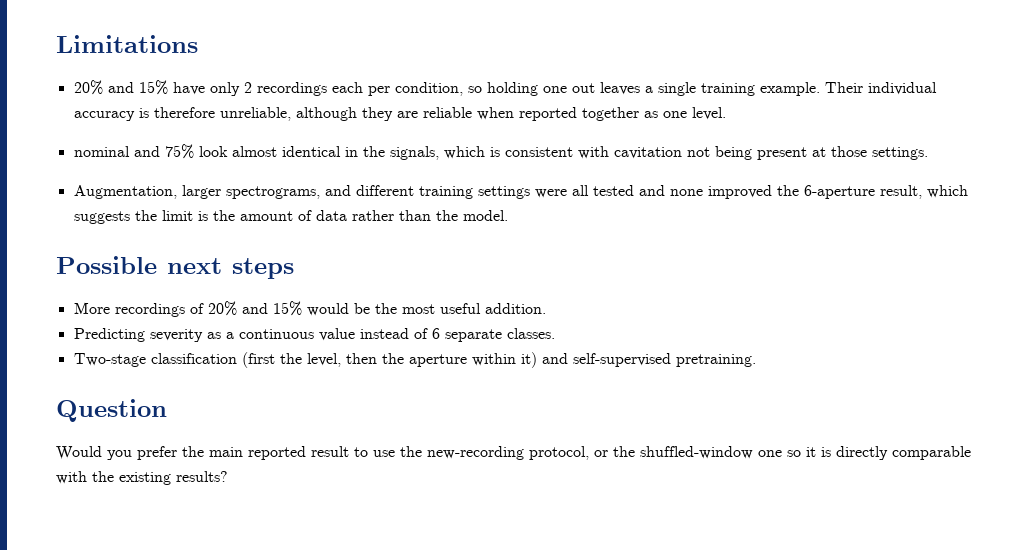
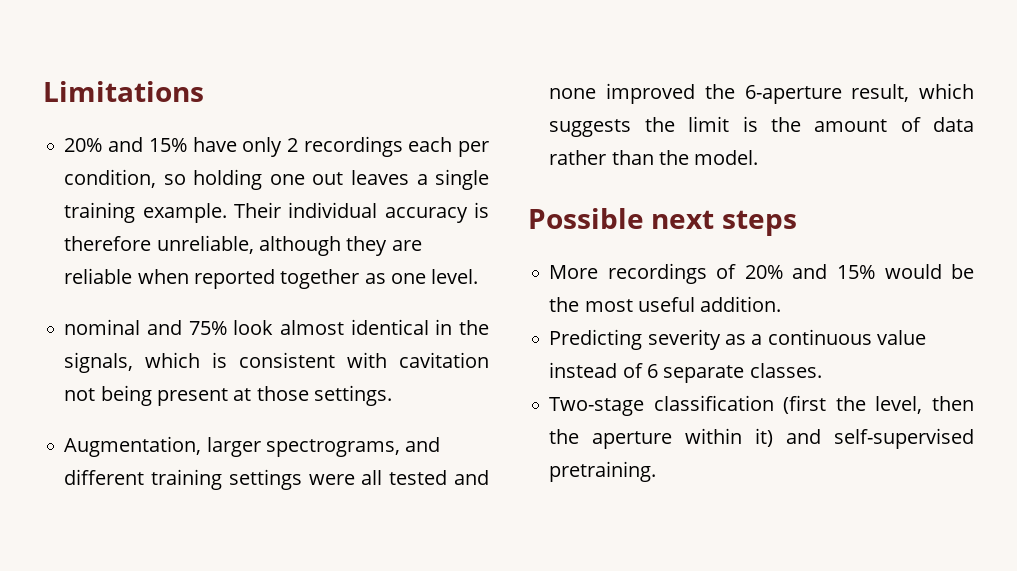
[56,399,167,422] [56,446,971,460] [56,471,228,485] // Question // Would you prefer the main reported result to use the new-recording protocol, or the shuffled-window one so it is directly comparable with the existing results? -> (657, 471) none

